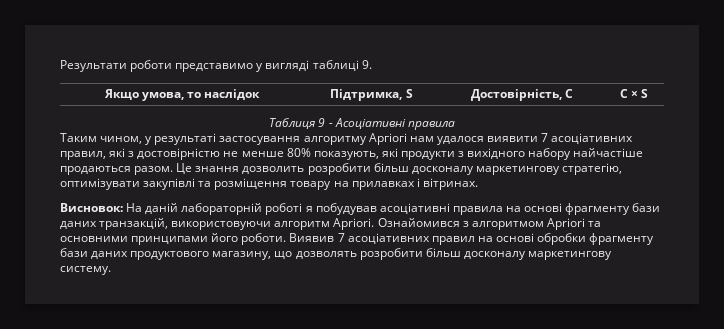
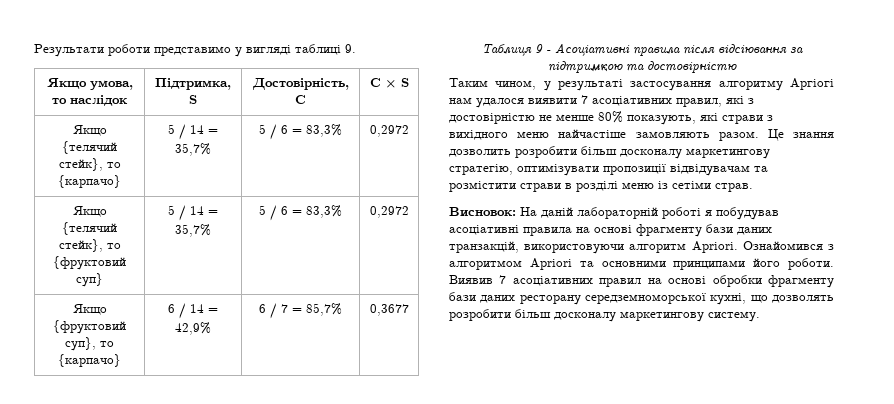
(649, 93) none -> [72,125,107,136] [62,141,117,154] [58,158,121,171] [58,175,121,188] [168,124,218,140] [175,143,211,156] [259,124,342,140] [369,125,409,137] [72,206,107,217] [62,222,117,235] [58,239,121,252] [53,256,126,270] [76,273,103,287] [168,205,218,221] [175,224,211,237] [259,205,342,221] [369,206,409,218] [72,304,107,315] [53,320,126,334] [65,337,114,351] [58,354,121,367] [168,303,218,319] [175,322,211,335] [259,303,342,319] [369,304,409,316] // Якщо {телячий стейк}, то {карпачо} | 5 / 14 = 35,7% | 5 / 6 = 83,3% | 0,2972 // Якщо {телячий стейк}, то {фруктовий суп} | 5 / 14 = 35,7% | 5 / 6 = 83,3% | 0,2972 // Якщо {фруктовий суп}, то {карпачо} | 6 / 14 = 42,9% | 6 / 7 = 85,7% | 0,3677
(455, 125) none -> [682,44,803,54] [547,61,737,73] після відсіювання за підтримкою та достовірністю
[400,151,455,160] продукти -> [722,115,763,124] страви
[528,148,644,160] [60,166,131,175] набору найчастіше продаються -> [517,129,710,138] меню найчастіше замовляють
[143,178,478,190] закупівлі та розміщення товару на прилавках і вітринах. -> [603,164,768,176] [449,181,753,192] пропозиції відвідувачам та розмістити страви в розділі меню із сетіми страв.
[130,251,272,260] продуктового магазину, -> [519,293,747,305] ресторану середземноморської кухні,

